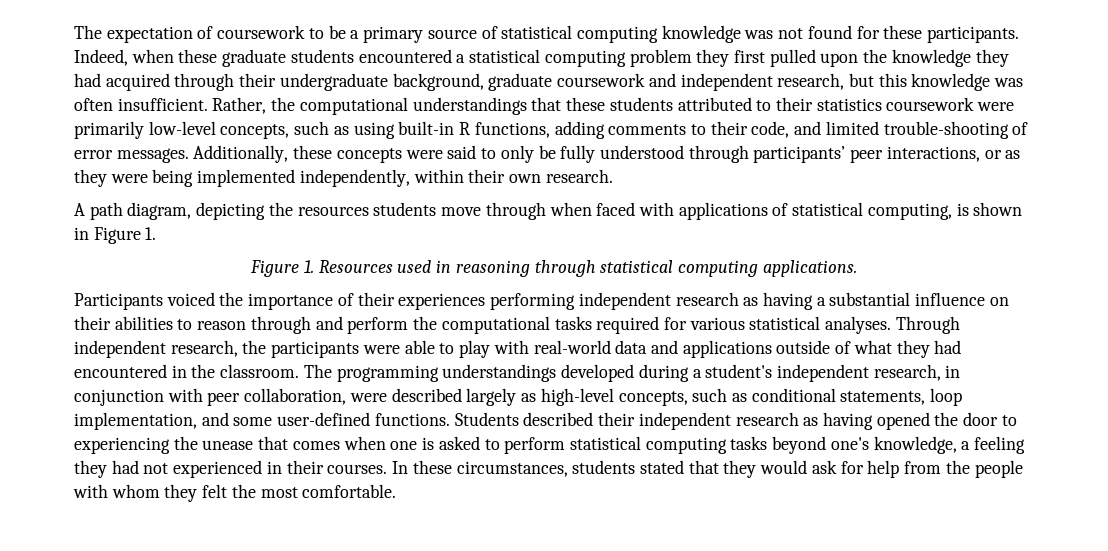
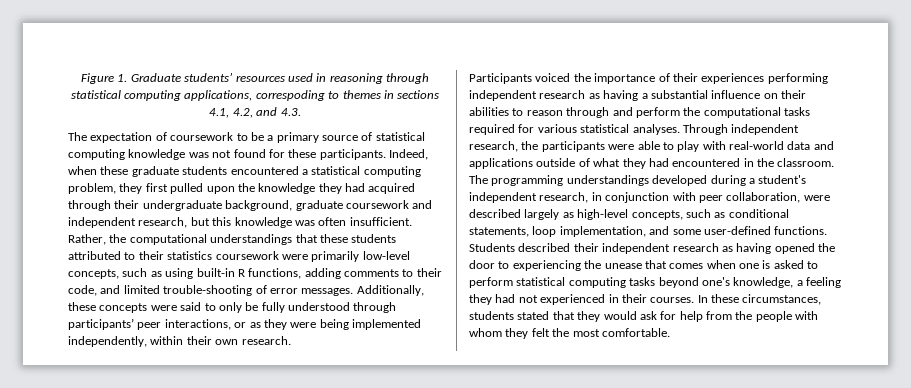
(74, 32) none -> [81,72,429,84] [70,90,440,101] [209,107,301,118] Figure 1. Graduate students’ resources used in reasoning through statistical computing applications, correspoding to themes in sections 4.1, 4.2, and 4.3. //
[629,49,692,67] problem -> [68,183,116,194] problem,
[74,202,1023,220] [74,227,157,244] [250,260,857,277] // A path diagram, depicting the resources students move through when faced with applications of statistical computing, is shown in Figure 1. // Figure 1. Resources used in reasoning through statistical computing applications. -> (291, 340) none

